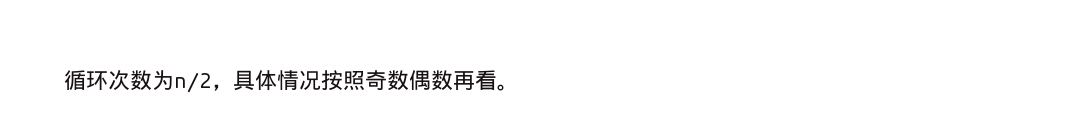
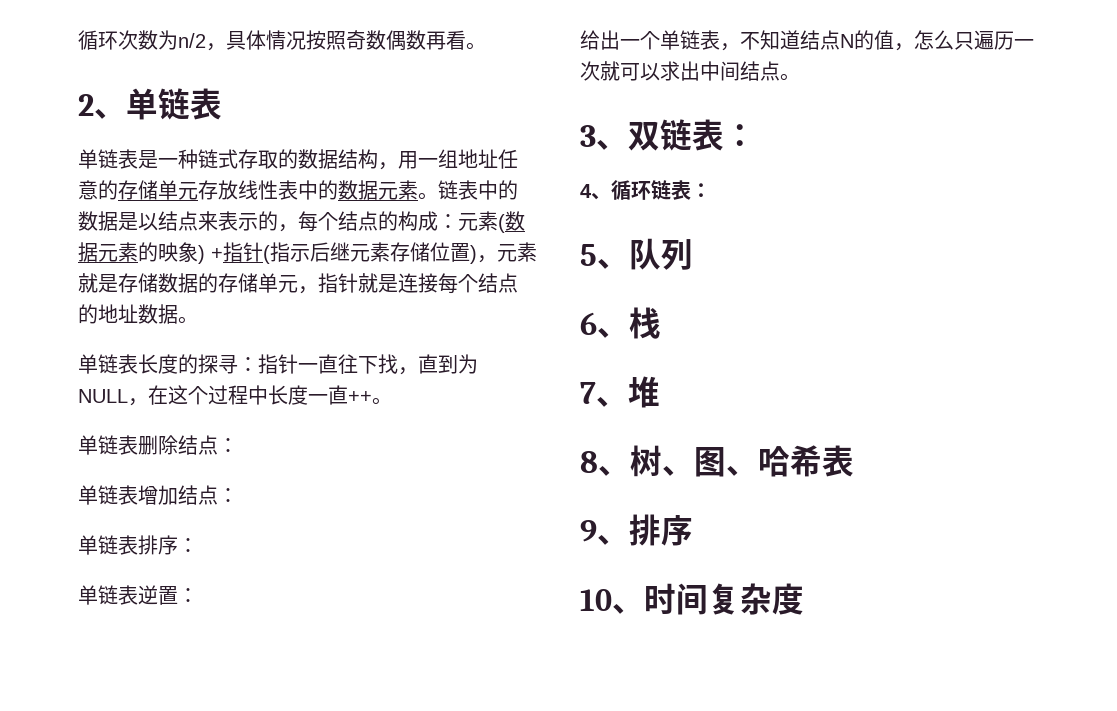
(519, 87) none -> [78,88,222,120] [78,149,518,170] [78,180,518,200] [78,211,525,233] [78,242,537,264] [78,273,518,294] [78,304,198,324] [78,354,478,375] [78,385,392,406] [78,435,238,455] [78,485,238,505] [78,535,198,555] [78,585,198,605] [580,30,1034,51] [580,61,800,81] [580,119,756,151] [580,180,711,200] [580,238,693,270] [580,307,661,339] [580,376,660,408] [580,445,854,477] [580,514,693,546] [580,583,804,615] // 2、单链表 // 单链表是一种链式存取的数据结构，用一组地址任意的存储单元存放线性表中的数据元素。链表中的数据是以结点来表示的，每个结点的构成：元素(数据元素的映象) +指针(指示后继元素存储位置)，元素就是存储数据的存储单元，指针就是连接每个结点的地址数据。 // 单链表长度的探寻：指针一直往下找，直到为NULL，在这个过程中长度一直++。 // 单链表删除结点： // 单链表增加结点： // 单链表排序： // 单链表逆置： // 给出一个单链表，不知道结点N的值，怎么只遍历一次就可以求出中间结点。 // 3、双链表： // 4、循环链表： // 5、队列 // 6、栈 // 7、堆 // 8、树、图、哈希表 // 9、排序 // 10、时间复杂度

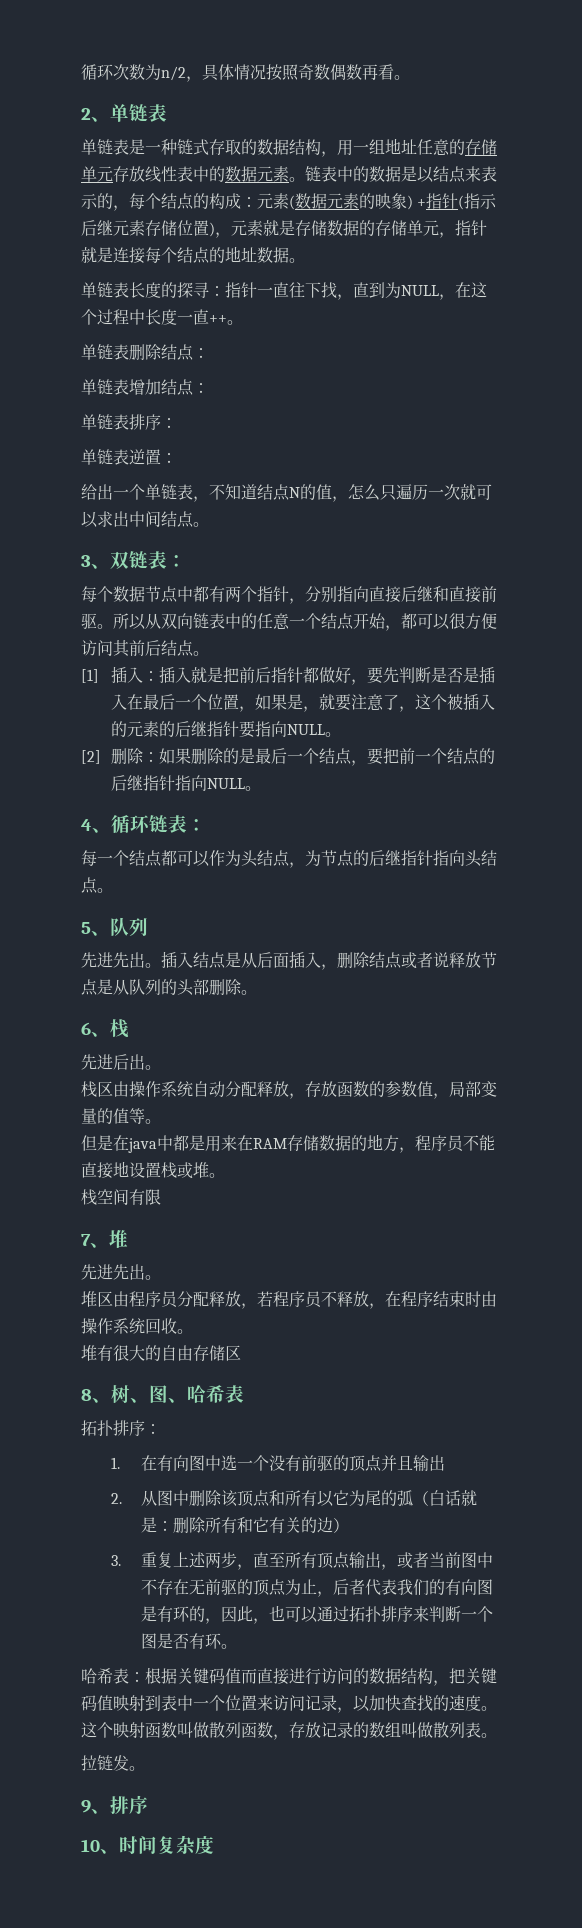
[580,180,711,200] [580,238,693,270] [580,307,661,339] [580,376,660,408] 4、循环链表： // 5、队列 // 6、栈 // 7、堆 -> [81,586,497,604] [81,613,497,631] [81,640,209,657] [81,666,495,685] [110,693,495,712] [110,721,341,738] [81,748,495,766] [110,775,261,791] [81,815,206,833] [81,850,497,868] [81,877,113,894] [81,917,148,937] [81,951,497,970] [81,979,257,996] [81,1019,129,1038] [81,1054,161,1070] [81,1081,497,1099] [81,1108,161,1124] [81,1134,495,1153] [81,1161,225,1179] [81,1189,161,1205] [81,1229,128,1249] [81,1264,161,1280] [81,1291,497,1309] [81,1318,193,1334] [81,1345,241,1361] 每个数据节点中都有两个指针，分别指向直接后继和直接前驱。所以从双向链表中的任意一个结点开始，都可以很方便访问其前后结点。 // [1]插入：插入就是把前后指针都做好，要先判断是否是插入在最后一个位置，如果是，就要注意了，这个被插入的元素的后继指针要指向NULL。 // [2]删除：如果删除的是最后一个结点，要把前一个结点的后继指针指向NULL。 // 4、循环链表： // 每一个结点都可以作为头结点，为节点的后继指针指向头结点。 // 5、队列 // 先进先出。插入结点是从后面插入，删除结点或者说释放节点是从队列的头部删除。 // 6、栈 // 先进后出。 // 栈区由操作系统自动分配释放，存放函数的参数值，局部变量的值等。 // 但是在java中都是用来在RAM存储数据的地方，程序员不能直接地设置栈或堆。 // 栈空间有限 // 7、堆 // 先进先出。 // 堆区由程序员分配释放，若程序员不释放，在程序结束时由操作系统回收。 // 堆有很大的自由存储区
(854, 461) none -> [81,1420,161,1437] [110,1455,445,1472] [110,1490,477,1507] [140,1517,349,1533] [110,1552,493,1570] [140,1579,493,1597] [140,1605,493,1624] [140,1633,237,1649] [81,1667,497,1686] [81,1695,497,1713] [81,1722,497,1740] [81,1755,145,1771] // 拓扑排序： // 1.在有向图中选一个没有前驱的顶点并且输出 // 2.从图中删除该顶点和所有以它为尾的弧（白话就是：删除所有和它有关的边） // 3.重复上述两步，直至所有顶点输出，或者当前图中不存在无前驱的顶点为止，后者代表我们的有向图是有环的，因此，也可以通过拓扑排序来判断一个图是否有环。 // 哈希表：根据关键码值而直接进行访问的数据结构，把关键码值映射到表中一个位置来访问记录，以加快查找的速度。这个映射函数叫做散列函数，存放记录的数组叫做散列表。 // 拉链发。

